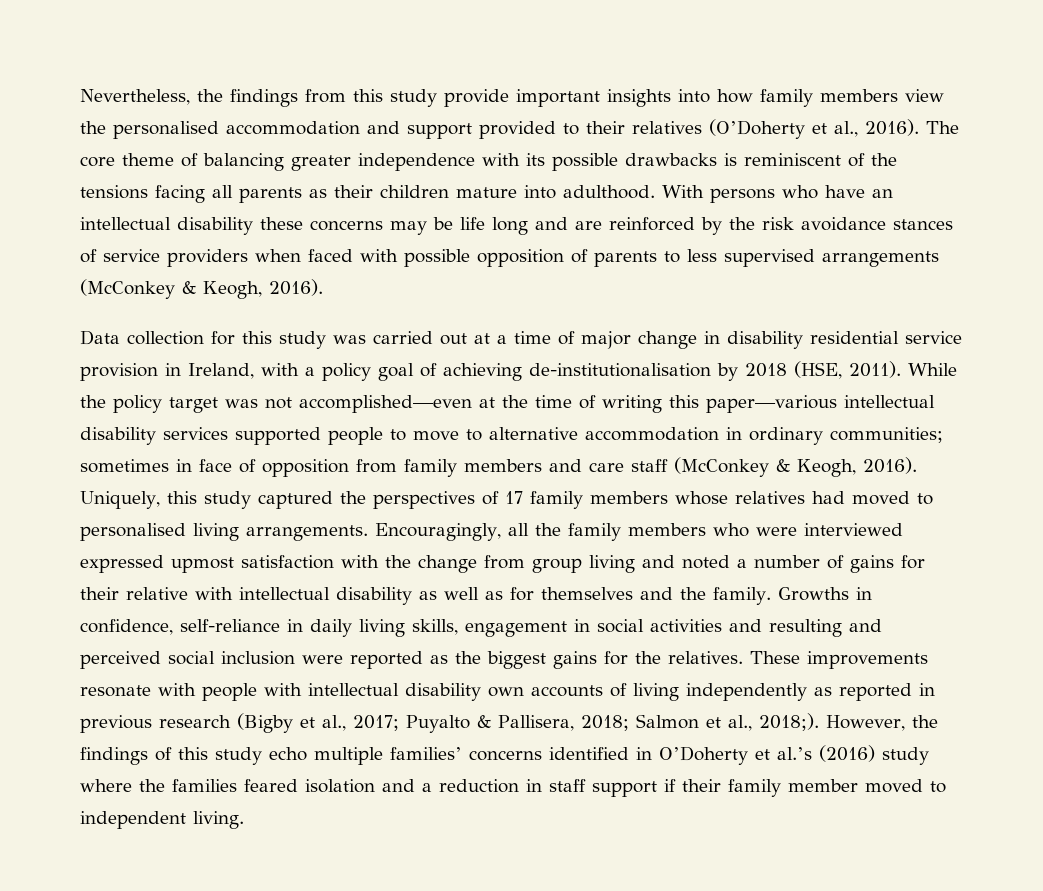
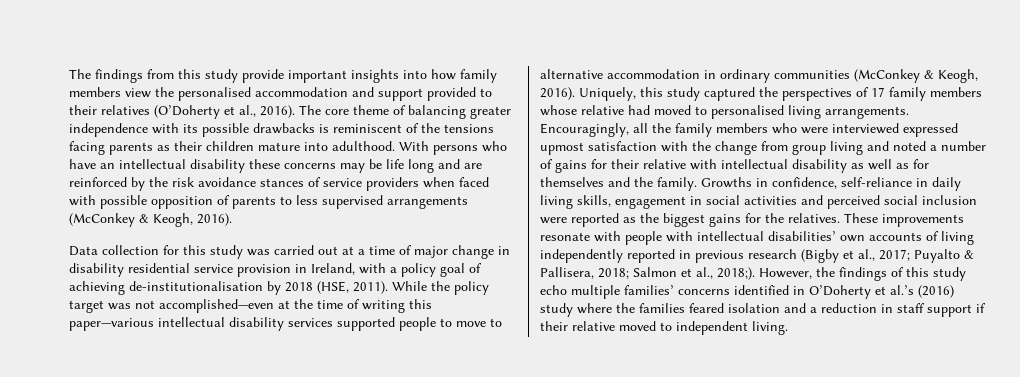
[80,89,223,105] Nevertheless, the -> [69,69,91,79] The
[212,185,233,198] all -> (105, 148) none
[830,427,943,443] [80,459,668,477] communities; sometimes in face of opposition from family members and care staff -> [774,70,850,79] communities
[734,491,805,504] relatives -> [581,105,624,115] relative
[769,619,882,637] resulting and -> (823, 200) none
[405,683,481,701] disability -> [768,231,836,241] disabilities’
[814,687,832,696] as -> (623, 256) none
[728,779,858,797] family member -> [572,321,615,331] relative

